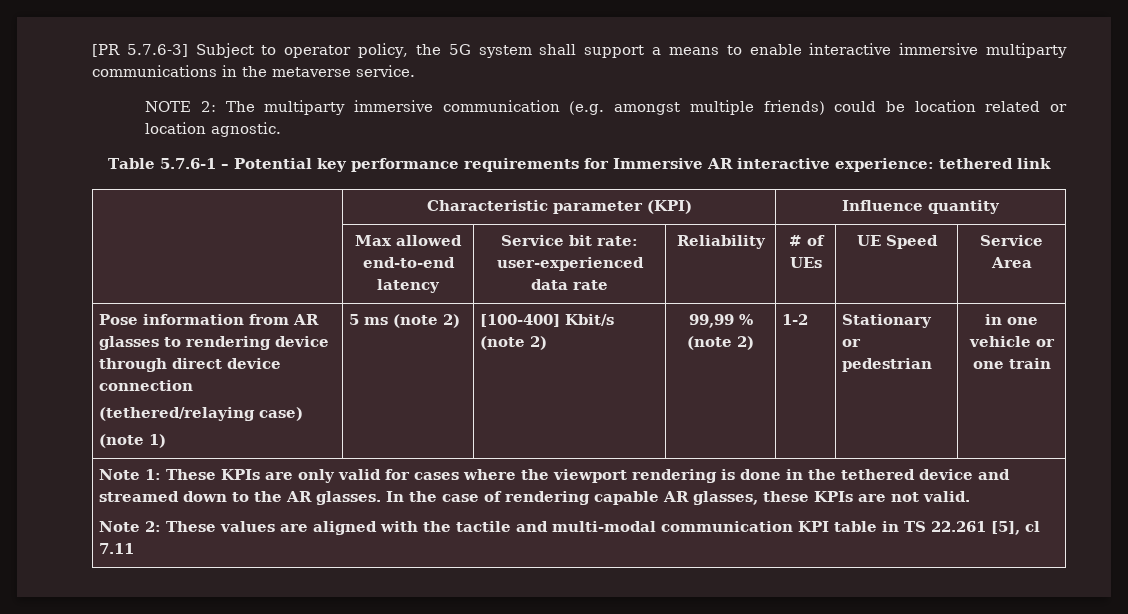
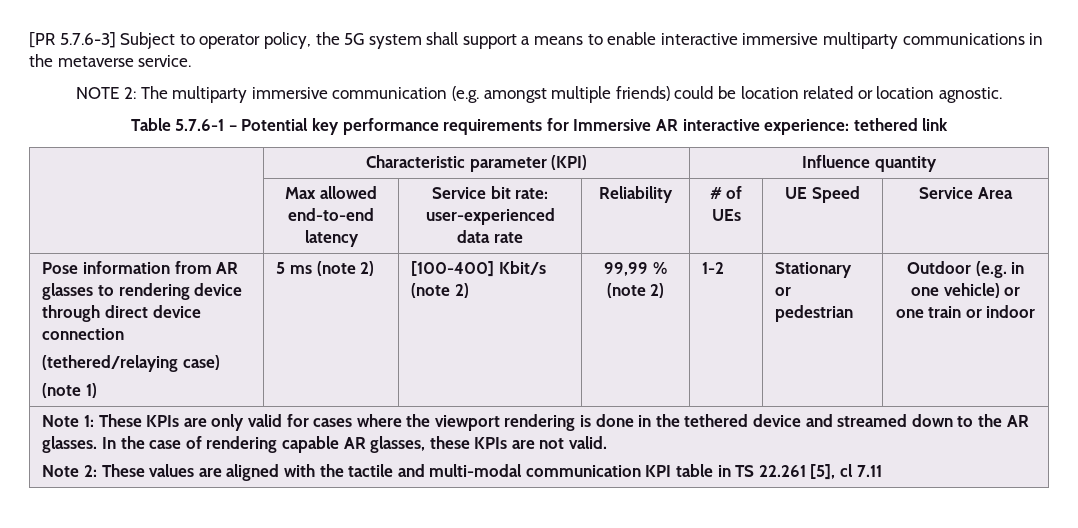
(933, 365) none -> [906,261,1007,278] Outdoor (e.g.
[968,336,1031,347] vehicle -> [943,283,1000,298] vehicle)
(1051, 363) none -> [965,305,1036,318] or indoor

